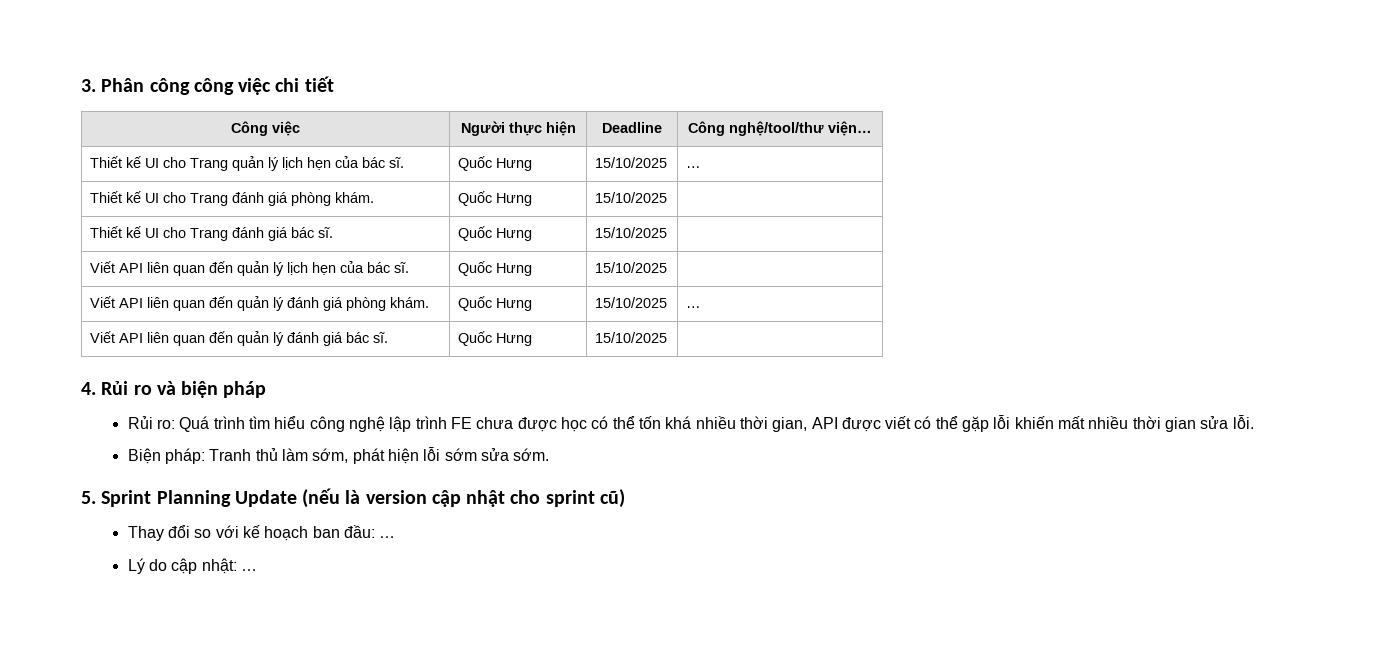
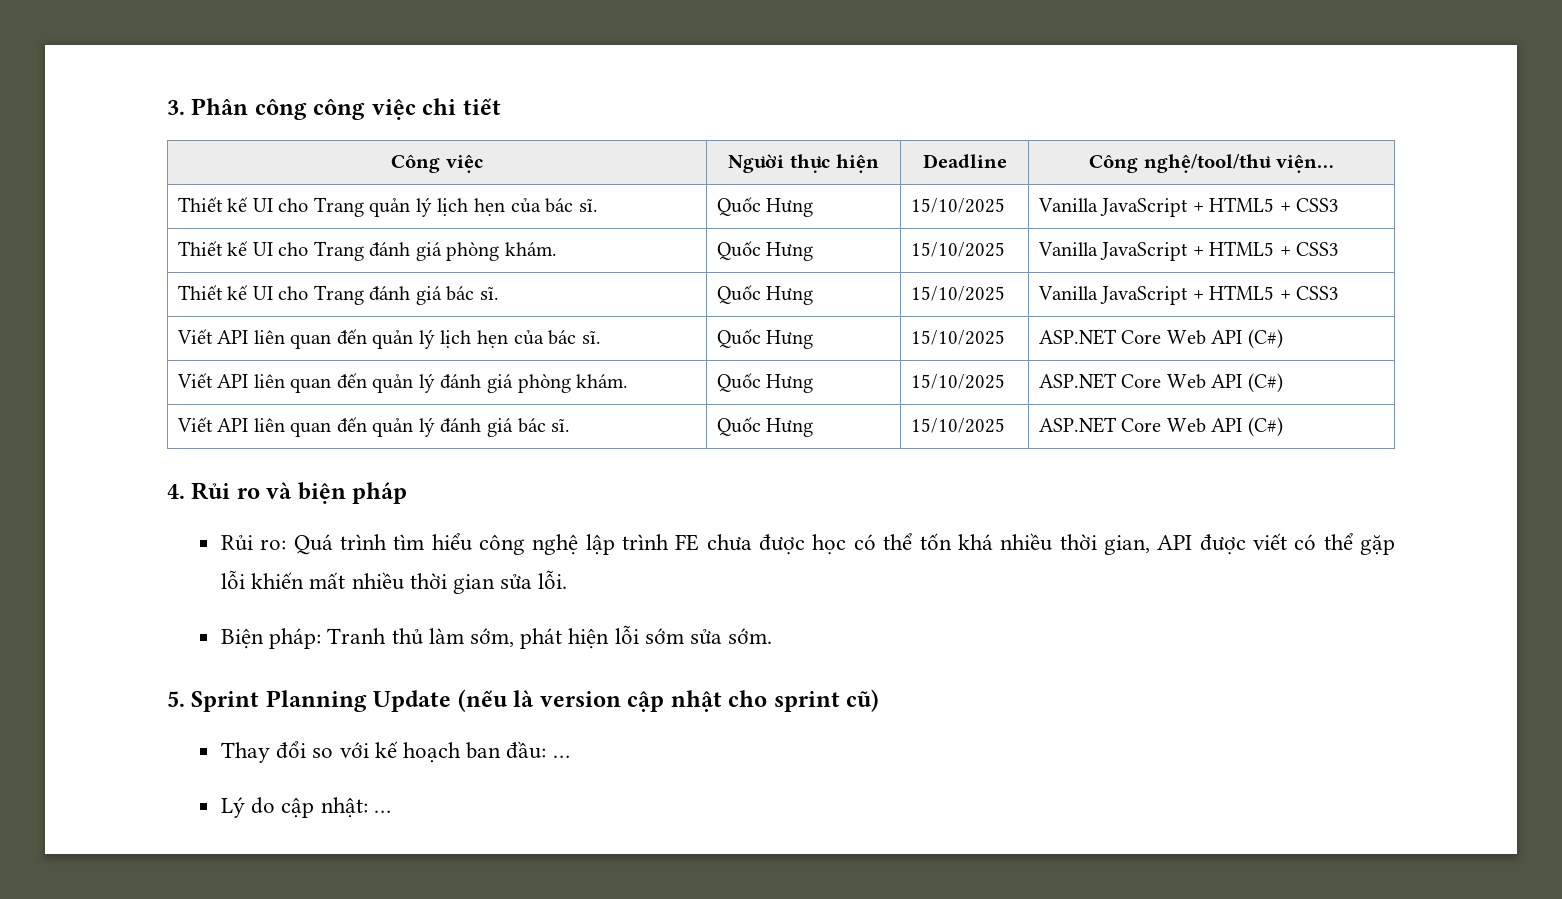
[686,166,702,168] … -> [1037,197,1340,217] Vanilla JavaScript + HTML5 + CSS3
(668, 197) none -> [1037,241,1340,261] Vanilla JavaScript + HTML5 + CSS3
(668, 232) none -> [1037,285,1340,305] Vanilla JavaScript + HTML5 + CSS3
(668, 267) none -> [1038,329,1283,349] ASP.NET Core Web API (C#)
[686,306,702,308] … -> [1038,373,1283,393] ASP.NET Core Web API (C#)
(668, 337) none -> [1038,417,1283,437] ASP.NET Core Web API (C#)

